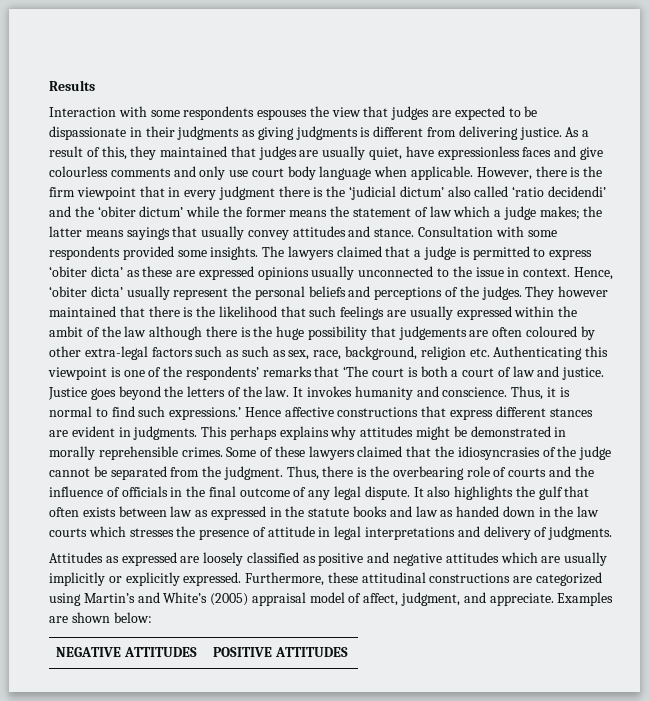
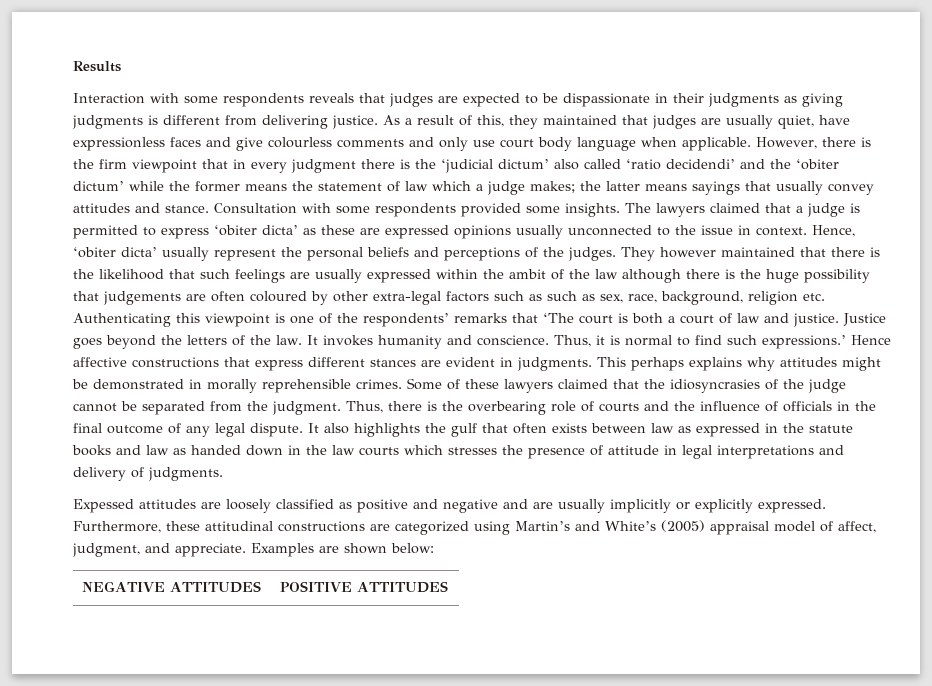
[257,106,361,120] espouses the view -> [309,93,354,103] reveals
[49,552,177,566] Attitudes as expressed -> [73,499,196,513] Expessed attitudes
[445,552,538,563] attitudes which -> [503,499,528,509] and

